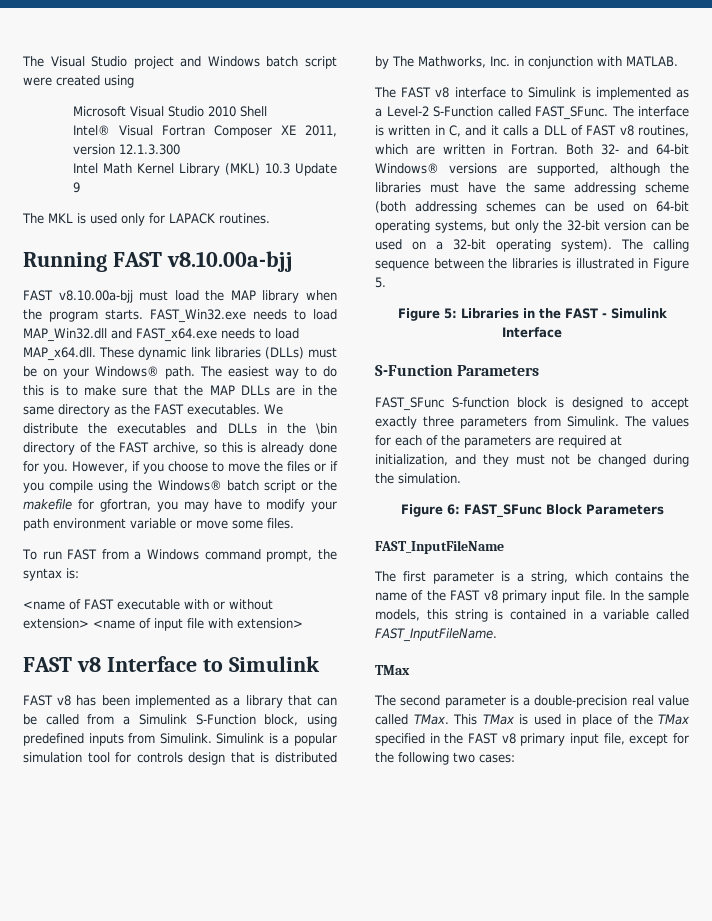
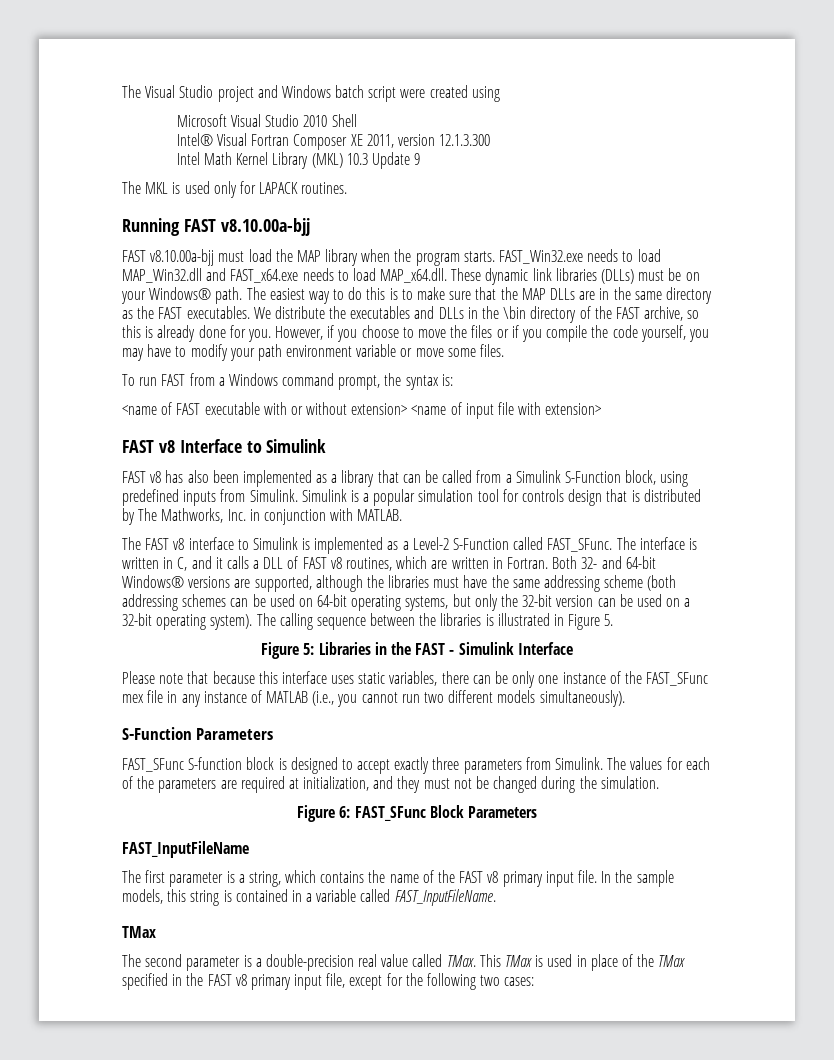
[98,480,337,493] [23,499,151,512] using the Windows® batch script or the makefile for gfortran, -> [591,325,686,342] the code yourself,
(97, 700) none -> [187,470,209,483] also
(562, 332) none -> [122,671,709,688] [122,690,625,707] // Please note that because this interface uses static variables, there can be only one instance of the FAST_SFunc mex file in any instance of MATLAB (i.e., you cannot run two different models simultaneously).

